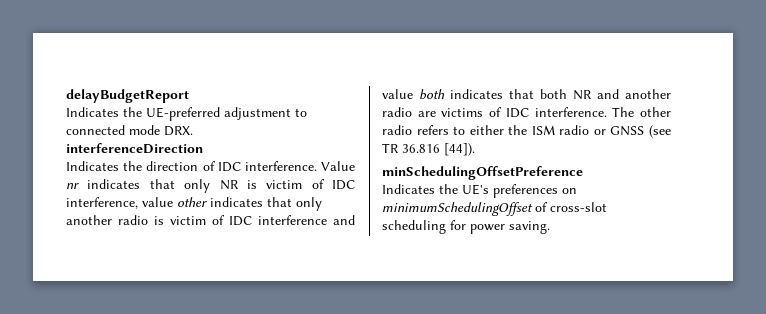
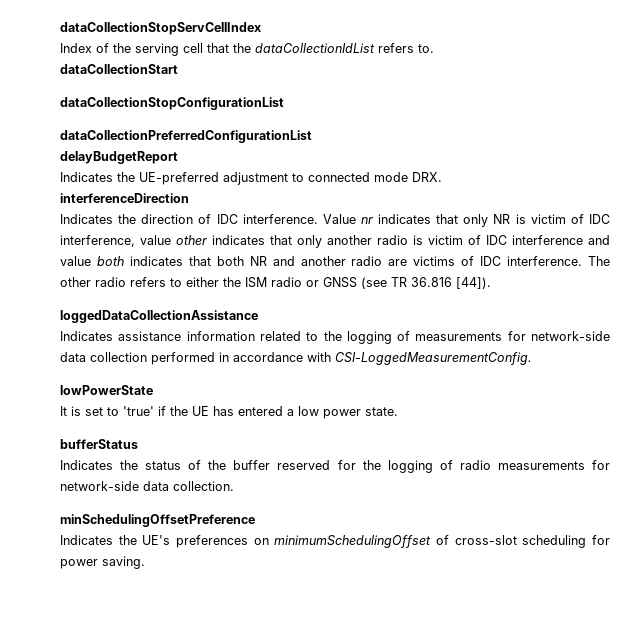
(66, 96) none -> [60,22,261,35] [60,43,434,56] [60,64,178,74] [60,97,284,110] [60,130,312,143] dataCollectionStopServCellIndex // Index of the serving cell that the dataCollectionIdList refers to. // dataCollectionStart // dataCollectionStopConfigurationList // dataCollectionPreferredConfigurationList //
(475, 149) none -> [60,310,258,323] [60,331,611,344] [60,352,532,365] [60,385,153,395] [60,406,398,419] [60,439,138,449] [60,460,611,473] [60,481,234,491] // loggedDataCollectionAssistance // Indicates assistance information related to the logging of measurements for network-side data collection performed in accordance with CSI-LoggedMeasurementConfig. // lowPowerState // It is set to 'true' if the UE has entered a low power state. // bufferStatus // Indicates the status of the buffer reserved for the logging of radio measurements for network-side data collection.

